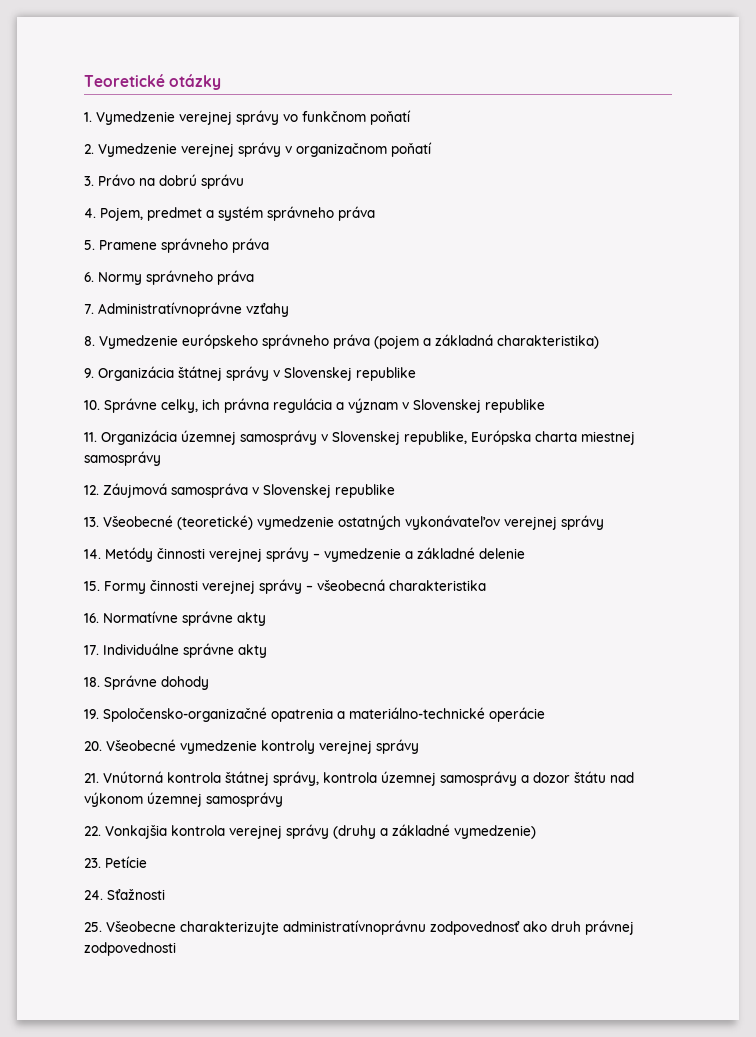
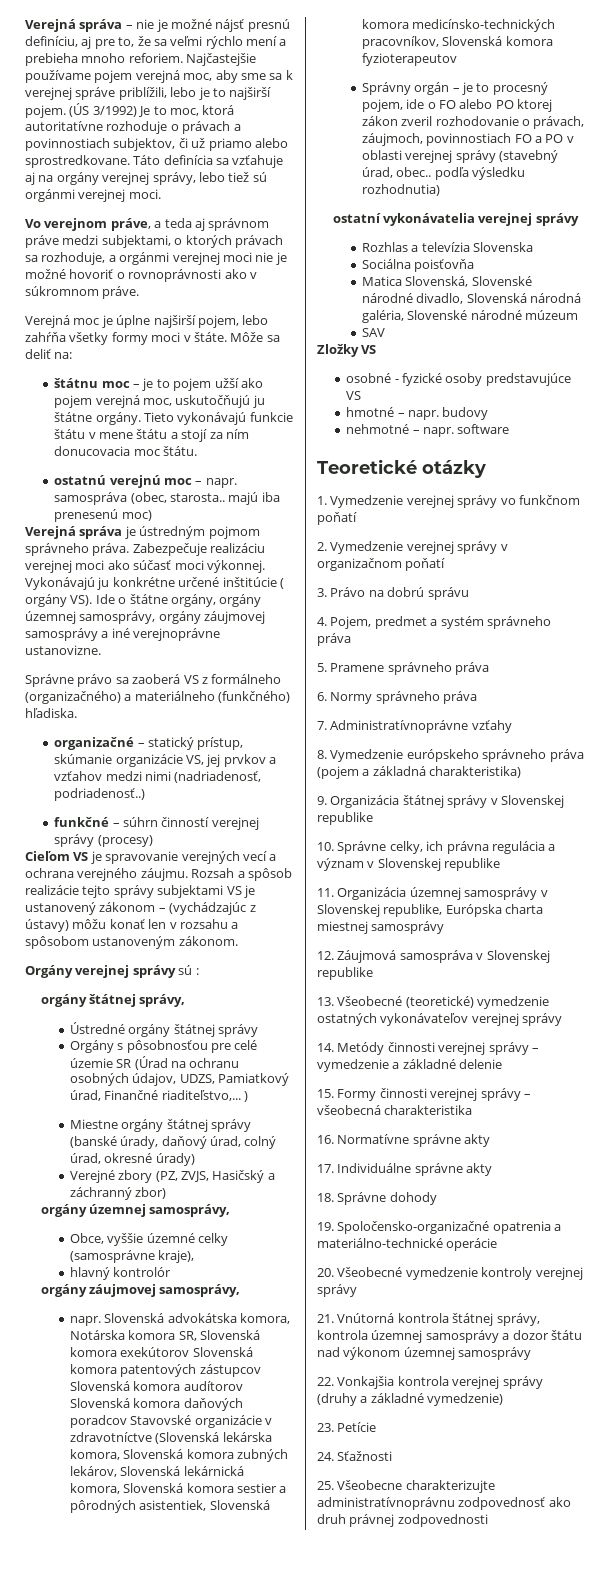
(84, 80) none -> [25,19,290,32] [25,36,287,49] [25,53,257,66] [25,70,293,83] [25,87,272,100] [25,103,235,118] [25,121,241,134] [25,138,288,151] [25,155,284,168] [25,172,267,185] [25,189,161,202] [25,218,270,231] [25,235,283,248] [25,252,287,265] [25,269,257,282] [25,286,140,299] [25,315,269,328] [25,332,280,345] [25,349,73,359] [54,378,263,391] [54,395,265,408] [54,412,293,425] [54,429,249,442] [54,446,198,456] [54,475,237,488] [54,492,280,505] [54,509,152,522] [25,526,260,539] [25,543,266,556] [25,560,265,573] [25,577,284,590] [25,594,262,607] [25,611,266,624] [25,628,221,641] [25,645,101,655] [25,674,282,687] [25,691,291,704] [25,708,77,718] [54,737,244,750] [54,754,277,767] [54,771,262,783] [54,788,146,801] [54,817,259,830] [54,834,153,847] [25,851,277,864] [25,868,292,881] [25,885,255,898] [25,902,256,915] [25,919,239,932] [25,936,238,949] [25,965,199,978] [40,994,186,1007] [69,1022,258,1037] [69,1040,258,1053] [69,1056,240,1070] [69,1073,289,1086] [69,1090,248,1102] [69,1119,251,1132] [69,1136,277,1149] [69,1153,195,1166] [69,1170,275,1183] [69,1187,167,1200] [40,1204,231,1217] [69,1233,228,1246] [69,1250,195,1263] [69,1267,172,1280] [40,1284,241,1297] [69,1313,290,1326] [69,1330,260,1341] [69,1347,253,1357] [69,1364,261,1377] [69,1381,243,1391] [69,1398,243,1411] [69,1415,272,1428] [69,1432,272,1444] [69,1449,288,1462] [69,1466,244,1477] [69,1483,287,1494] [69,1500,270,1513] [361,19,556,32] [361,36,553,49] [361,53,457,66] [361,82,548,95] [361,99,553,112] [361,116,585,129] [361,133,574,146] [361,150,558,163] [361,167,525,180] [361,184,440,196] [332,213,579,226] [361,242,533,252] [361,259,475,272] [361,276,532,287] [361,293,581,304] [361,310,578,323] [361,328,385,337] [317,344,377,357] [346,373,571,386] [346,391,362,400] [346,407,489,420] [346,424,510,437] Verejná správa – nie je možné nájsť presnú definíciu, aj pre to, že sa veľmi rýchlo mení a prebieha mnoho reforiem. Najčastejšie používame pojem verejná moc, aby sme sa k verejnej správe priblížili, lebo je to najširší pojem. (ÚS 3/1992) Je to moc, ktorá autoritatívne rozhoduje o právach a povinnostiach subjektov, či už priamo alebo sprostredkovane. Táto definícia sa vzťahuje aj na orgány verejnej správy, lebo tiež sú orgánmi verejnej moci. // Vo verejnom práve, a teda aj správnom práve medzi subjektami, o ktorých právach sa rozhoduje, a orgánmi verejnej moci nie je možné hovoriť o rovnoprávnosti ako v súkromnom práve. // Verejná moc je úplne najširší pojem, lebo zahŕňa všetky formy moci v štáte. Môže sa deliť na: // štátnu moc – je to pojem užší ako pojem verejná moc, uskutočňujú ju štátne orgány. Tieto vykonávajú funkcie štátu v mene štátu a stojí za ním donucovacia moc štátu. // ostatnú verejnú moc – napr. samospráva (obec, starosta.. majú iba prenesenú moc) // Verejná správa je ústredným pojmom správneho práva. Zabezpečuje realizáciu verejnej moci ako súčasť moci výkonnej. Vykonávajú ju konkrétne určené inštitúcie ( orgány VS). Ide o štátne orgány, orgány územnej samosprávy, orgány záujmovej samosprávy a iné verejnoprávne ustanovizne. // Správne právo sa zaoberá VS z formálneho (organizačného) a materiálneho (funkčného) hľadiska. // organizačné – statický prístup, skúmanie organizácie VS, jej prvkov a vzťahov medzi nimi (nadriadenosť, podriadenosť..) // funkčné – súhrn činností verejnej správy (procesy) // Cieľom VS je spravovanie verejných vecí a ochrana verejného záujmu. Rozsah a spôsob realizácie tejto správy subjektami VS je ustanovený zákonom – (vychádzajúc z ústavy) môžu konať len v rozsahu a spôsobom ustanoveným zákonom. // Orgány verejnej správy sú : // orgány štátnej správy, // Ústredné orgány štátnej správy // Orgány s pôsobnosťou pre celé územie SR (Úrad na ochranu osobných údajov, UDZS, Pamiatkový úrad, Finančné riaditeľstvo,... ) // Miestne orgány štátnej správy (banské úrady, daňový úrad, colný úrad, okresné úrady) // Verejné zbory (PZ, ZVJS, Hasičský a záchranný zbor) // orgány územnej samosprávy, // Obce, vyššie územné celky (samosprávne kraje), // hlavný kontrolór // orgány záujmovej samosprávy, // napr. Slovenská advokátska komora, Notárska komora SR, Slovenská komora exekútorov Slovenská komora patentových zástupcov Slovenská komora audítorov Slovenská komora daňových poradcov Stavovské organizácie v zdravotníctve (Slovenská lekárska komora, Slovenská komora zubných lekárov, Slovenská lekárnická komora, Slovenská komora sestier a pôrodných asistentiek, Slovenská komora medicínsko-technických pracovníkov, Slovenská komora fyzioterapeutov // Správny orgán – je to procesný pojem, ide o FO alebo PO ktorej zákon zveril rozhodovanie o právach, záujmoch, povinnostiach FO a PO v oblasti verejnej správy (stavebný úrad, obec.. podľa výsledku rozhodnutia) // ostatní vykonávatelia verejnej správy // Rozhlas a televízia Slovenska // Sociálna poisťovňa // Matica Slovenská, Slovenské národné divadlo, Slovenská národná galéria, Slovenské národné múzeum // SAV // Zložky VS // osobné - fyzické osoby predstavujúce VS // hmotné – napr. budovy // nehmotné – napr. software //

